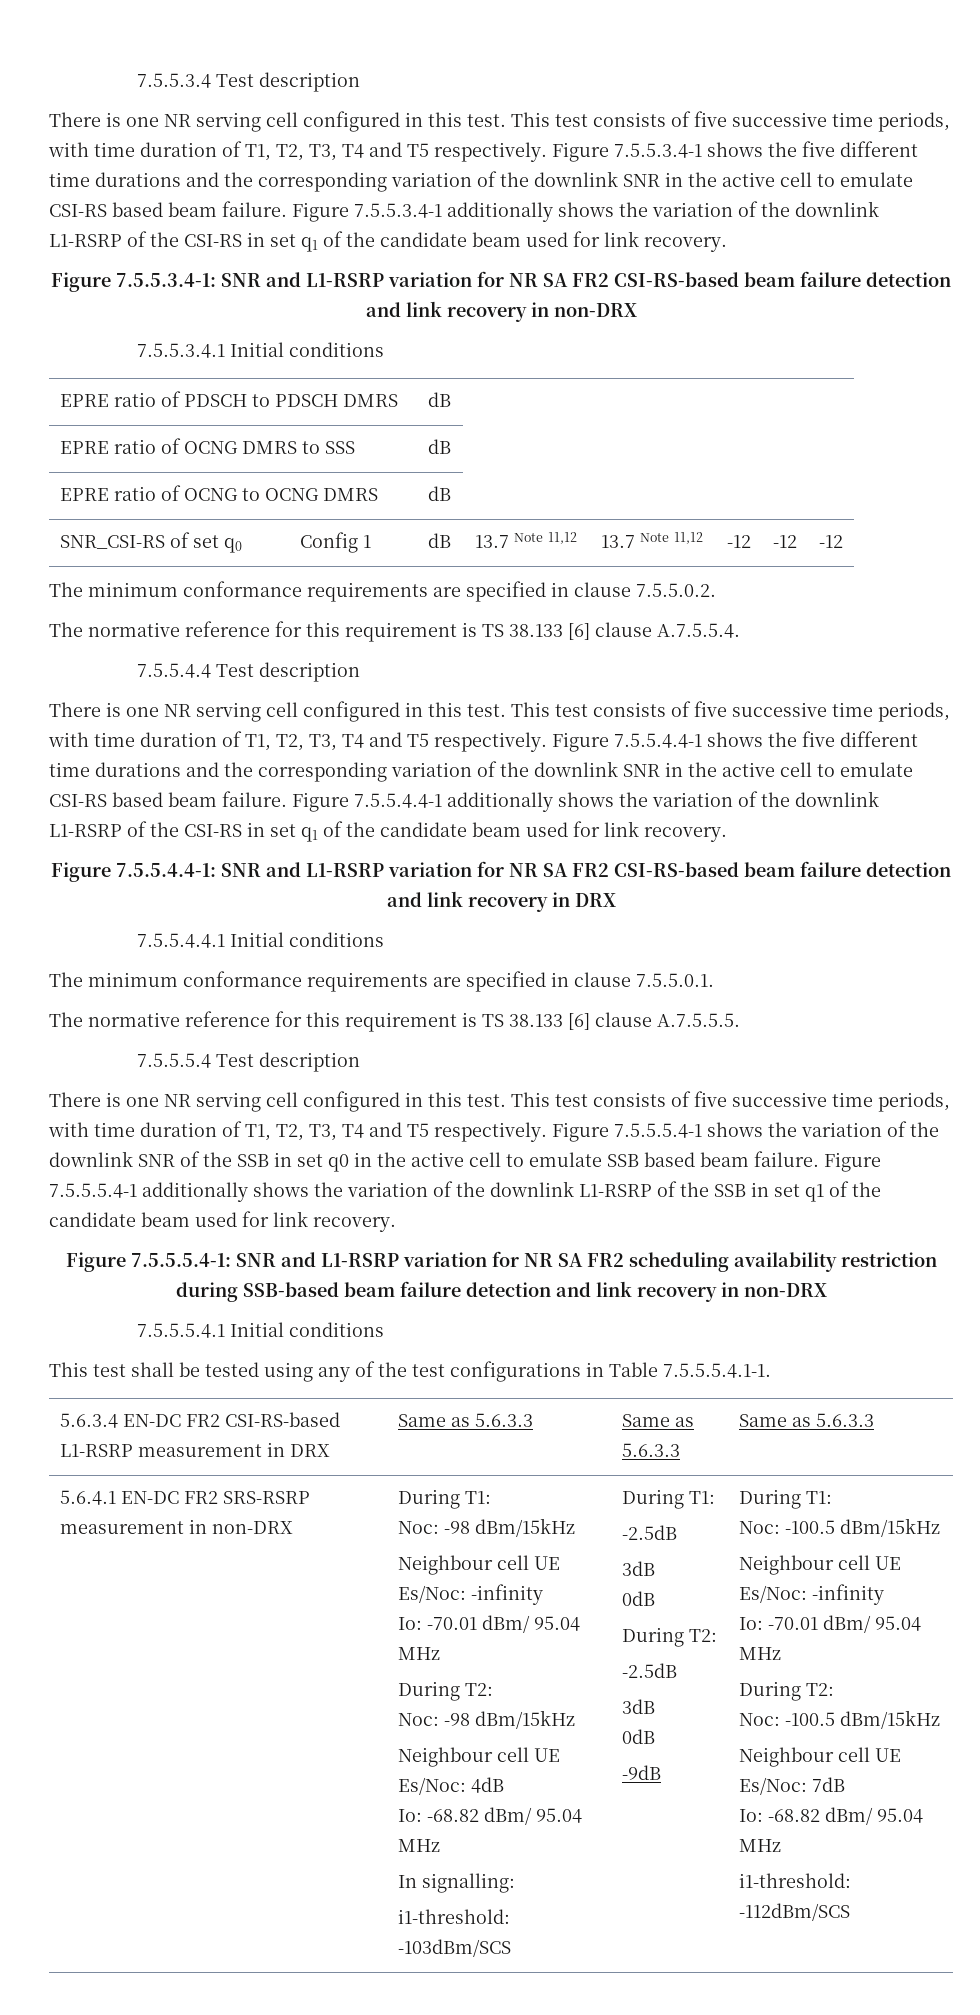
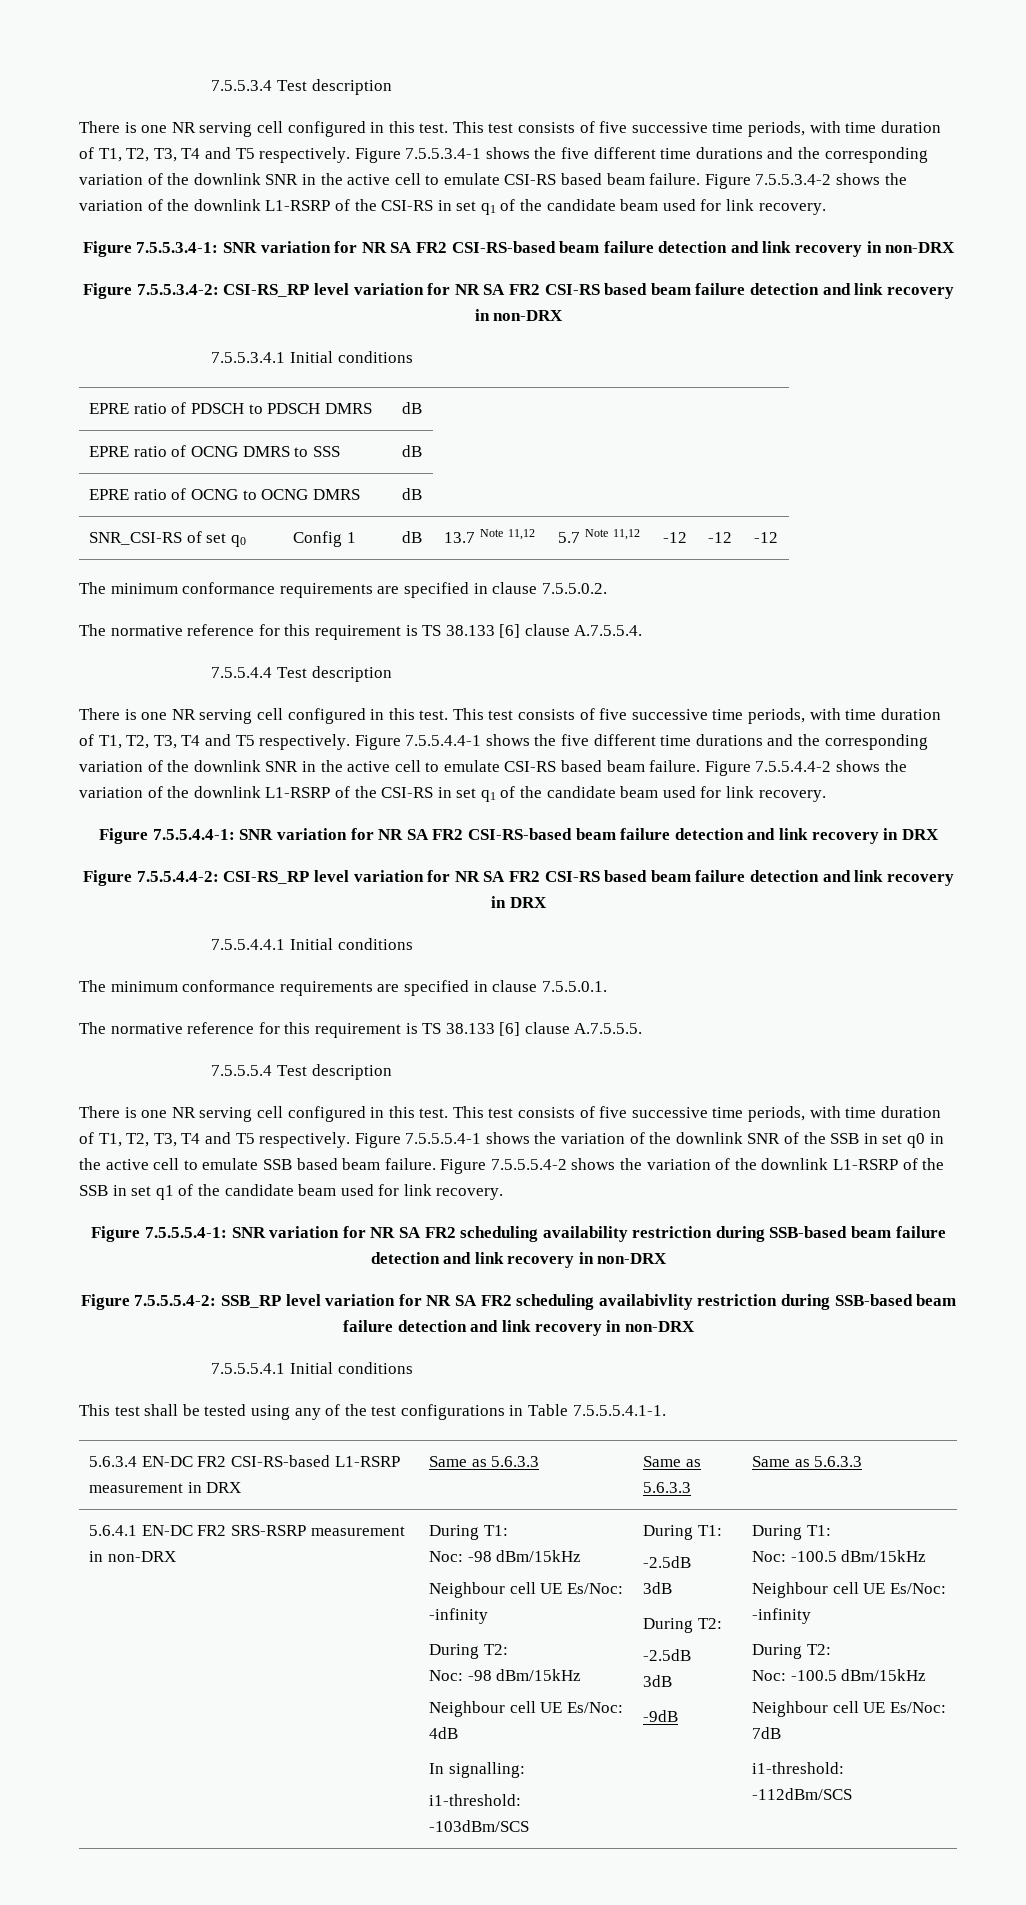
[354,202,553,222] 7.5.5.3.4-1 additionally -> [755,174,832,185] 7.5.5.3.4-2
[266,272,384,287] and L1-RSRP -> (257, 247) none
(637, 310) none -> [83,283,954,299] [474,309,564,321] // Figure 7.5.5.3.4-2: CSI-RS_RP level variation for NR SA FR2 CSI-RS based beam failure detection and link recovery in non-DRX
[601,535,635,548] 13.7 -> [558,532,581,543] 5.7
[354,792,553,812] 7.5.5.4.4-1 additionally -> [755,761,832,772] 7.5.5.4.4-2
[266,862,384,877] and L1-RSRP -> (274, 834) none
(616, 900) none -> [83,870,954,886] [491,896,547,908] // Figure 7.5.5.4.4-2: CSI-RS_RP level variation for NR SA FR2 CSI-RS based beam failure detection and link recovery in DRX
[49,1182,248,1202] 7.5.5.5.4-1 additionally -> [490,1159,567,1170] 7.5.5.5.4-2
[280,1252,399,1267] and L1-RSRP -> (266, 1232) none
(827, 1290) none -> [80,1294,957,1310] [343,1320,695,1336] // Figure 7.5.5.5.4-2: SSB_RP level variation for NR SA FR2 scheduling availabivlity restriction during SSB-based beam failure detection and link recovery in non-DRX
[397,1615,580,1633] [397,1647,440,1660] // Io: -70.01 dBm/ 95.04 MHz -> (489, 1616) none
[397,1807,582,1825] [397,1839,440,1852] // Io: -68.82 dBm/ 95.04 MHz -> (459, 1733) none
[621,1591,655,1606] // 0dB -> (673, 1588) none
[621,1729,655,1744] // 0dB -> (673, 1681) none
[738,1615,921,1633] [738,1647,781,1660] // Io: -70.01 dBm/ 95.04 MHz -> (812, 1616) none
[738,1807,923,1825] [738,1839,781,1852] // Io: -68.82 dBm/ 95.04 MHz -> (782, 1733) none

